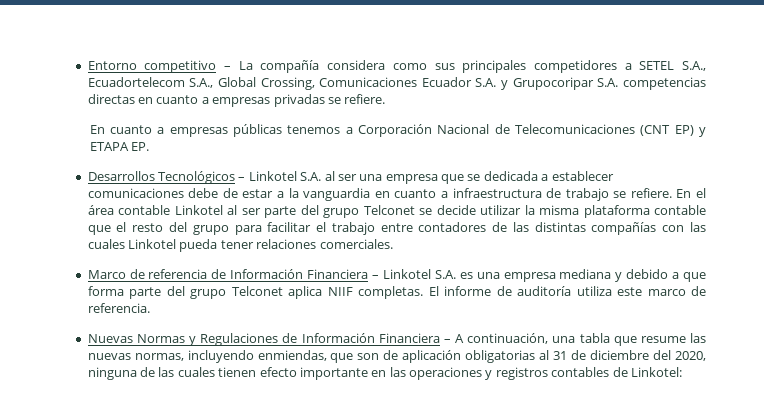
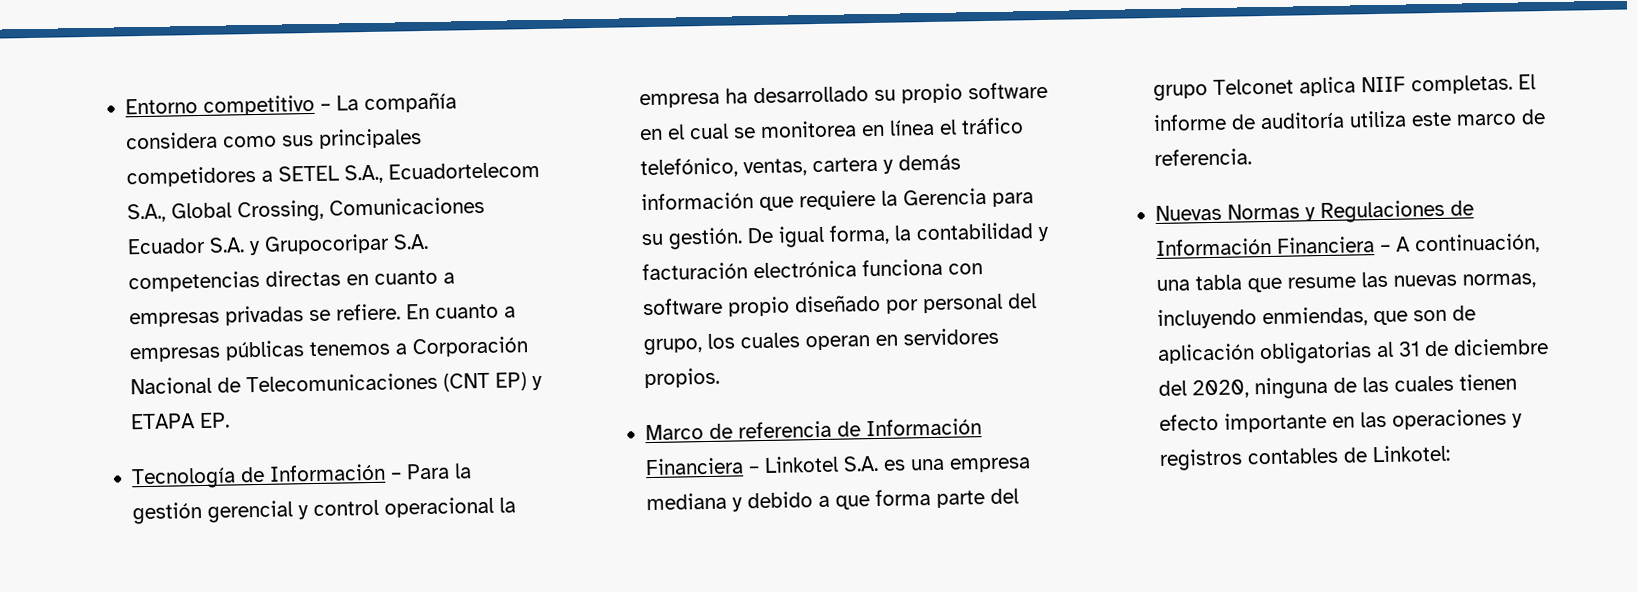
(386, 99) // -> (402, 312) none
[87,171,614,184] [87,188,706,201] [87,205,706,218] [87,222,706,235] [87,239,393,252] Desarrollos Tecnológicos – Linkotel S.A. al ser una empresa que se dedicada a establecer comunicaciones debe de estar a la vanguardia en cuanto a infraestructura de trabajo se refiere. En el área contable Linkotel al ser parte del grupo Telconet se decide utilizar la misma plataforma contable que el resto del grupo para facilitar el trabajo entre contadores de las distintas compañías con las cuales Linkotel pueda tener relaciones comerciales. -> [131,463,473,490] [132,496,517,525] [639,81,1049,109] [640,117,1025,141] [640,154,962,179] [641,187,1035,212] [641,222,1051,250] [642,258,984,281] [643,293,1038,317] [643,327,1000,356] [644,367,721,389] Tecnología de Información – Para la gestión gerencial y control operacional la empresa ha desarrollado su propio software en el cual se monitorea en línea el tráfico telefónico, ventas, cartera y demás información que requiere la Gerencia para su gestión. De igual forma, la contabilidad y facturación electrónica funciona con software propio diseñado por personal del grupo, los cuales operan en servidores propios.

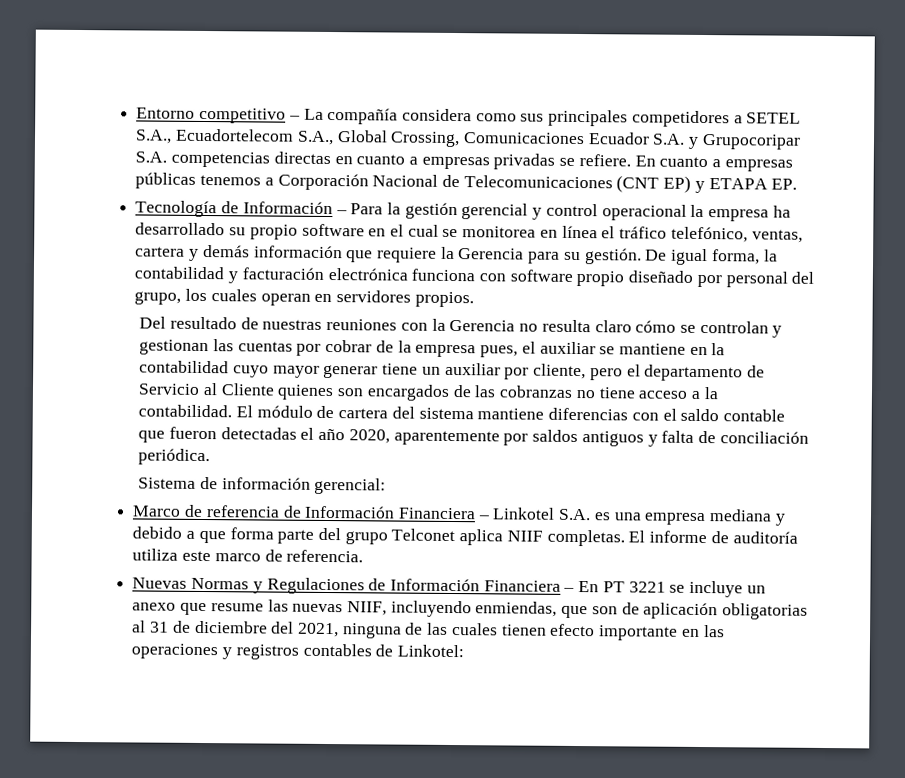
(721, 378) none -> [139,316,783,338] [139,339,726,358] [139,360,766,382] [138,383,719,401] [138,404,786,422] [138,426,809,447] [138,448,211,466] [138,476,387,495] // Del resultado de nuestras reuniones con la Gerencia no resulta claro cómo se controlan y gestionan las cuentas por cobrar de la empresa pues, el auxiliar se mantiene en la contabilidad cuyo mayor generar tiene un auxiliar por cliente, pero el departamento de Servicio al Cliente quienes son encargados de las cobranzas no tiene acceso a la contabilidad. El módulo de cartera del sistema mantiene diferencias con el saldo contable que fueron detectadas el año 2020, aparentemente por saldos antiguos y falta de conciliación periódica. // Sistema de información gerencial:
[1396,233,1541,255] [1156,274,1243,291] A continuación, una tabla -> [578,580,766,598] [132,602,177,611] En PT 3221 se incluye un anexo
[1462,273,1537,289] normas, -> [347,601,388,616] NIIF,
[1192,379,1250,399] 2020, -> [298,622,340,638] 2021,

